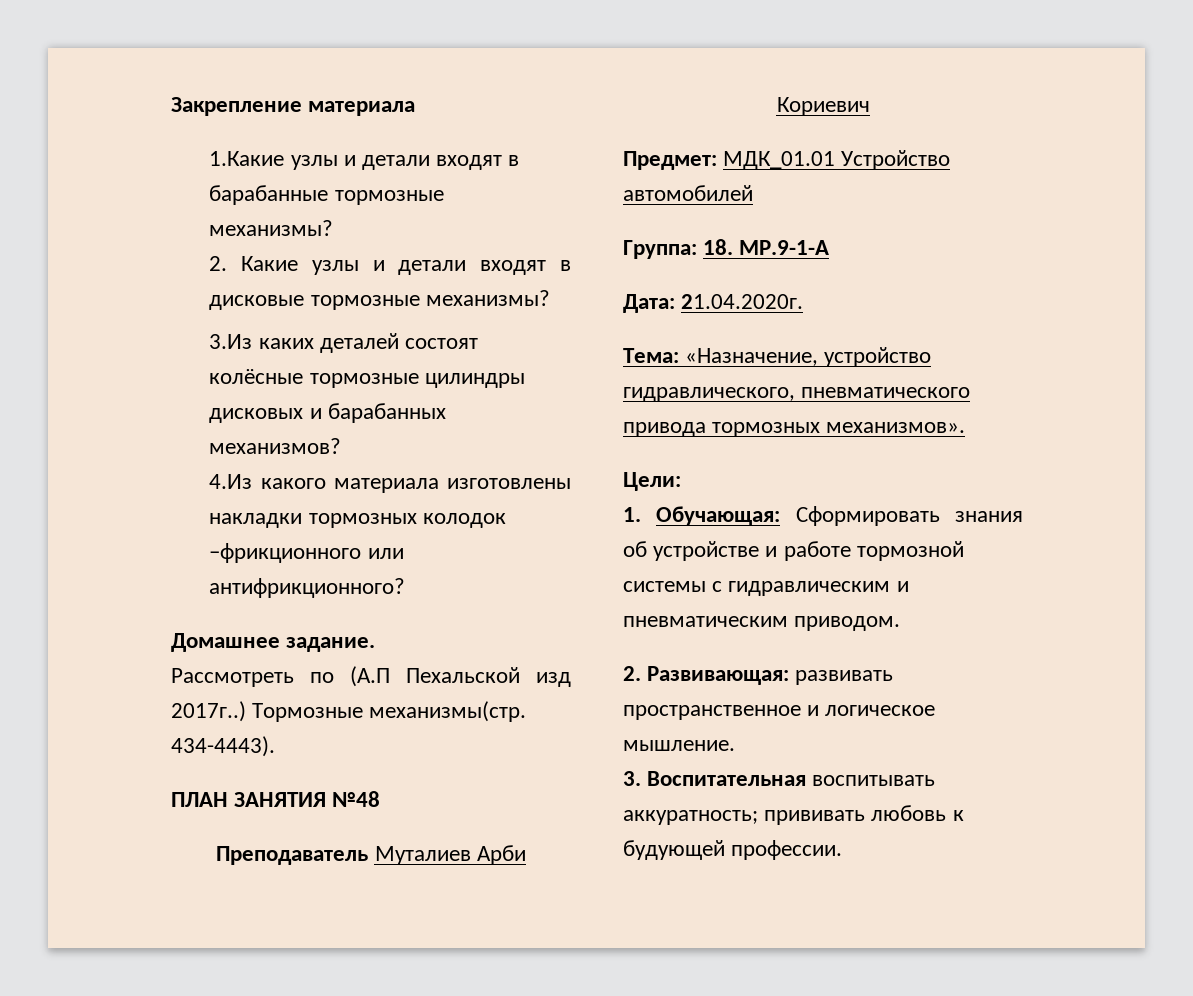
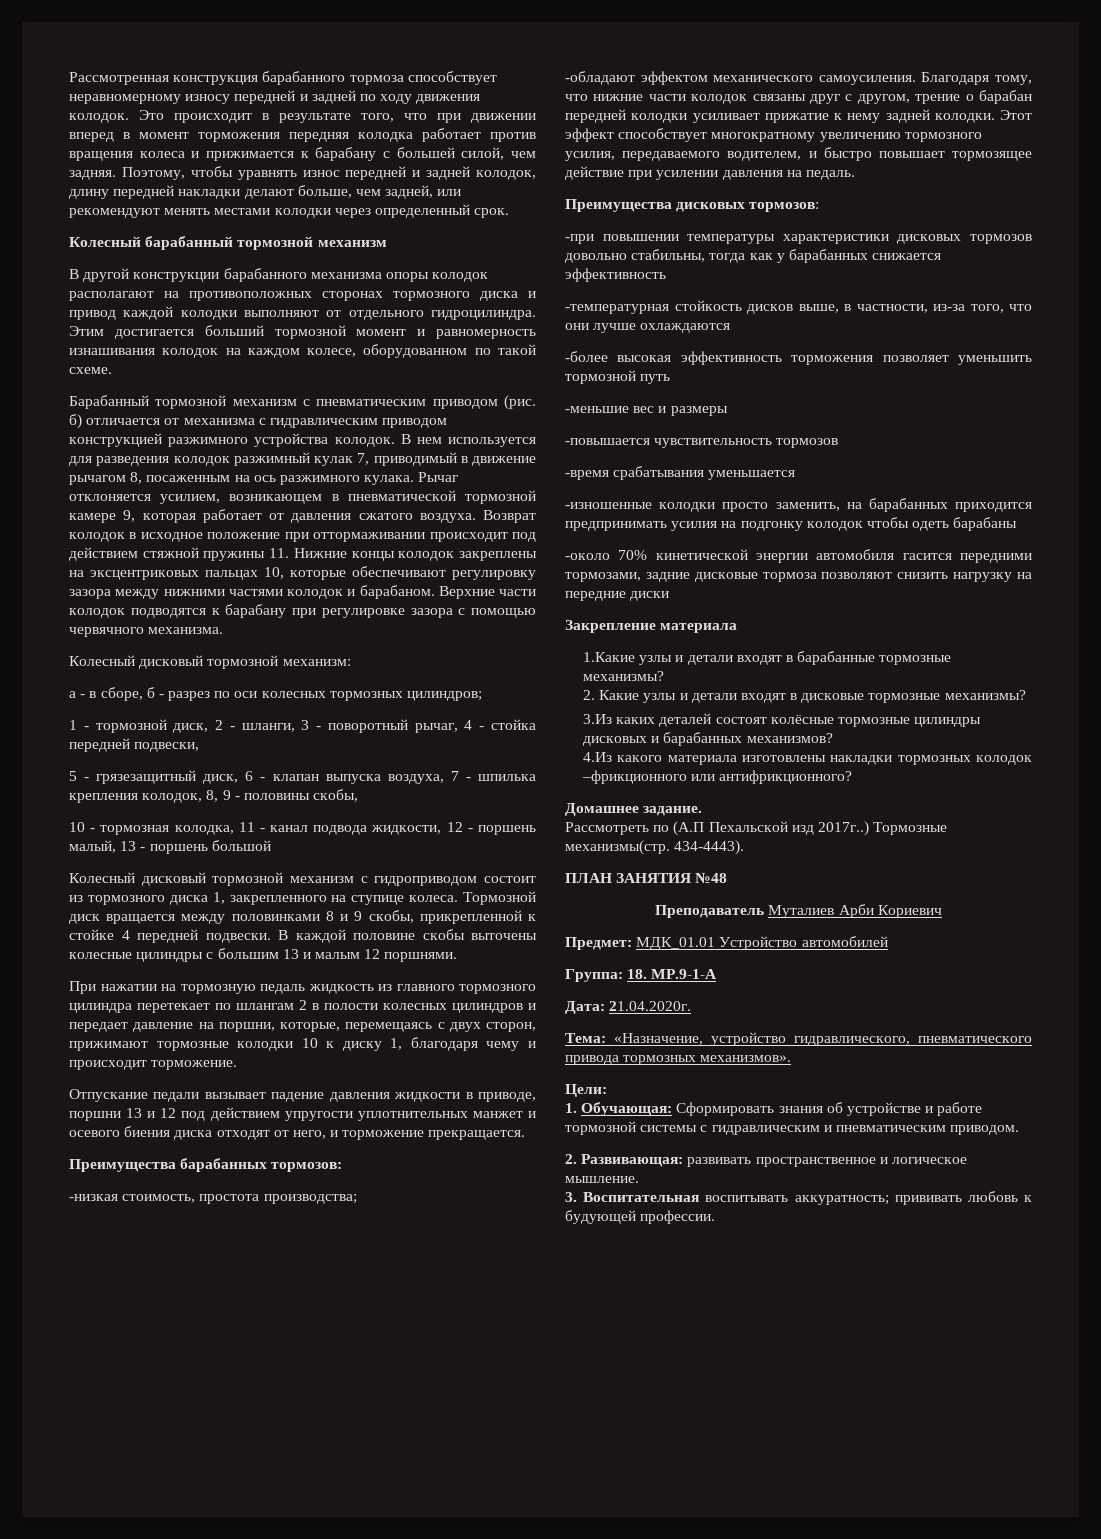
(171, 106) none -> [69,71,497,85] [69,90,481,104] [69,110,536,123] [69,128,536,142] [69,147,536,161] [69,166,536,180] [69,185,462,199] [69,204,510,218] [69,236,387,250] [69,268,489,282] [69,291,536,301] [69,306,536,320] [69,325,536,339] [69,344,536,358] [69,367,112,374] [69,395,536,410] [69,414,448,429] [69,433,537,447] [69,452,536,466] [69,472,459,485] [69,490,536,504] [69,509,536,523] [69,532,536,542] [69,547,537,561] [69,566,536,580] [69,585,536,599] [69,604,536,618] [69,627,224,637] [69,655,351,669] [69,687,483,701] [69,719,536,733] [69,738,200,752] [69,770,536,784] [69,789,359,803] [69,822,536,835] [69,840,271,854] [69,872,536,886] [69,891,536,905] [69,910,536,924] [69,929,537,943] [69,948,458,962] [69,981,536,994] [69,1000,536,1013] [69,1022,536,1032] [69,1037,536,1051] [69,1060,238,1070] [69,1089,536,1102] [69,1107,536,1121] [69,1126,526,1140] [69,1158,343,1172] [69,1194,357,1204] [565,71,1032,85] [565,90,1032,104] [565,109,1032,123] [565,128,982,142] [565,147,1032,161] [565,166,855,180] [565,199,820,212] [565,234,1032,244] [565,249,942,263] [565,268,666,282] [565,300,1032,314] [565,323,731,333] [565,351,1032,365] [565,370,671,384] [565,406,728,416] [565,438,839,448] [565,466,796,480] [565,498,1032,512] [565,517,1018,531] [565,549,1032,563] [565,572,1032,582] [565,591,670,601] Рассмотренная конструкция барабанного тормоза способствует неравномерному износу передней и задней по ходу движения колодок. Это происходит в результате того, что при движении вперед в момент торможения передняя колодка работает против вращения колеса и прижимается к барабану с большей силой, чем задняя. Поэтому, чтобы уравнять износ передней и задней колодок, длину передней накладки делают больше, чем задней, или рекомендуют менять местами колодки через определенный срок. // Колесный барабанный тормозной механизм // В другой конструкции барабанного механизма опоры колодок располагают на противоположных сторонах тормозного диска и привод каждой колодки выполняют от отдельного гидроцилиндра. Этим достигается больший тормозной момент и равномерность изнашивания колодок на каждом колесе, оборудованном по такой схеме. // Барабанный тормозной механизм с пневматическим приводом (рис. б) отличается от механизма с гидравлическим приводом конструкцией разжимного устройства колодок. В нем используется для разведения колодок разжимный кулак 7, приводимый в движение рычагом 8, посаженным на ось разжимного кулака. Рычаг отклоняется усилием, возникающем в пневматической тормозной камере 9, которая работает от давления сжатого воздуха. Возврат колодок в исходное положение при оттормаживании происходит под действием стяжной пружины 11. Нижние концы колодок закреплены на эксцентриковых пальцах 10, которые обеспечивают регулировку зазора между нижними частями колодок и барабаном. Верхние части колодок подводятся к барабану при регулировке зазора с помощью червячного механизма. // Колесный дисковый тормозной механизм: // а - в сборе, б - разрез по оси колесных тормозных цилиндров; // 1 - тормозной диск, 2 - шланги, 3 - поворотный рычаг, 4 - стойка передней подвески, // 5 - грязезащитный диск, 6 - клапан выпуска воздуха, 7 - шпилька крепления колодок, 8, 9 - половины скобы, // 10 - тормозная колодка, 11 - канал подвода жидкости, 12 - поршень малый, 13 - поршень большой // Колесный дисковый тормозной механизм с гидроприводом состоит из тормозного диска 1, закрепленного на ступице колеса. Тормозной диск вращается между половинками 8 и 9 скобы, прикрепленной к стойке 4 передней подвески. В каждой половине скобы выточены колесные цилиндры с большим 13 и малым 12 поршнями. // При нажатии на тормозную педаль жидкость из главного тормозного цилиндра перетекает по шлангам 2 в полости колесных цилиндров и передает давление на поршни, которые, перемещаясь с двух сторон, прижимают тормозные колодки 10 к диску 1, благодаря чему и происходит торможение. // Отпускание педали вызывает падение давления жидкости в приводе, поршни 13 и 12 под действием упругости уплотнительных манжет и осевого биения диска отходят от него, и торможение прекращается. // Преимущества барабанных тормозов: // -низкая стоимость, простота производства; // -обладают эффектом механического самоусиления. Благодаря тому, что нижние части колодок связаны друг с другом, трение о барабан передней колодки усиливает прижатие к нему задней колодки. Этот эффект способствует многократному увеличению тормозного усилия, передаваемого водителем, и быстро повышает тормозящее действие при усилении давления на педаль. // Преимущества дисковых тормозов: // -при повышении температуры характеристики дисковых тормозов довольно стабильны, тогда как у барабанных снижается эффективность // -температурная стойкость дисков выше, в частности, из-за того, что они лучше охлаждаются // -более высокая эффективность торможения позволяет уменьшить тормозной путь // -меньшие вес и размеры // -повышается чувствительность тормозов // -время срабатывания уменьшается // -изношенные колодки просто заменить, на барабанных приходится предпринимать усилия на подгонку колодок чтобы одеть барабаны // -около 70% кинетической энергии автомобиля гасится передними тормозами, задние дисковые тормоза позволяют снизить нагрузку на передние диски //

